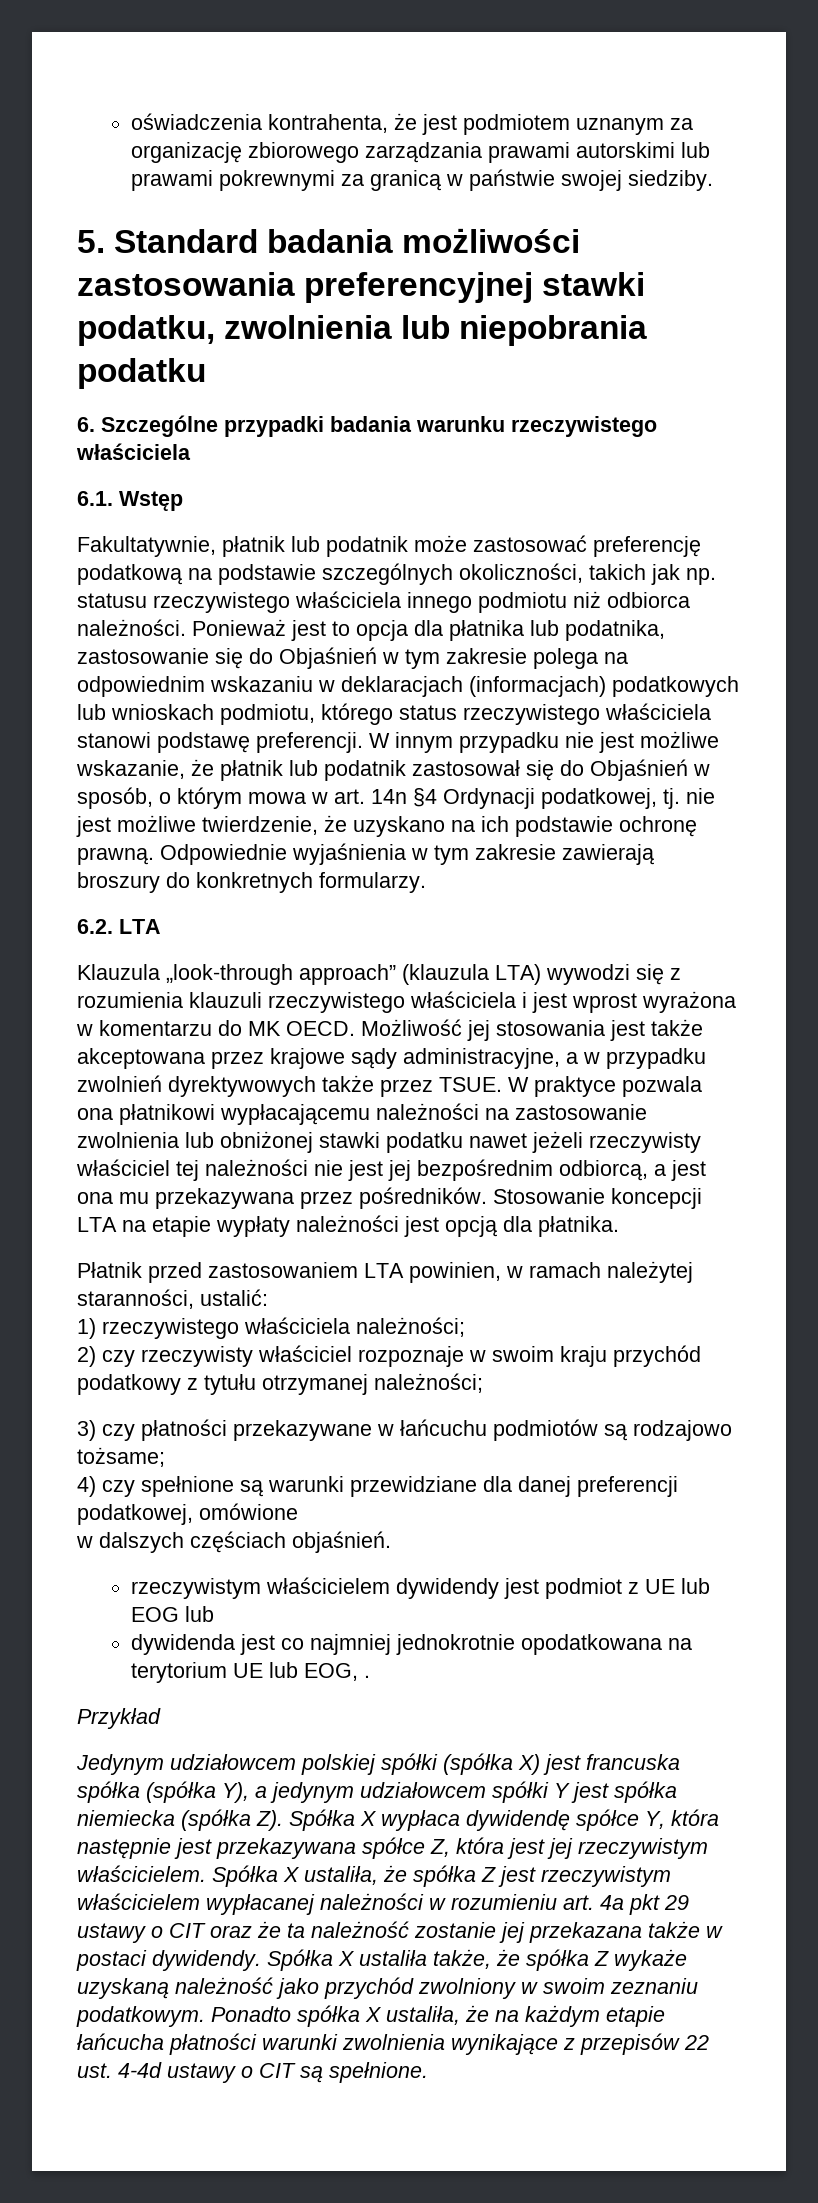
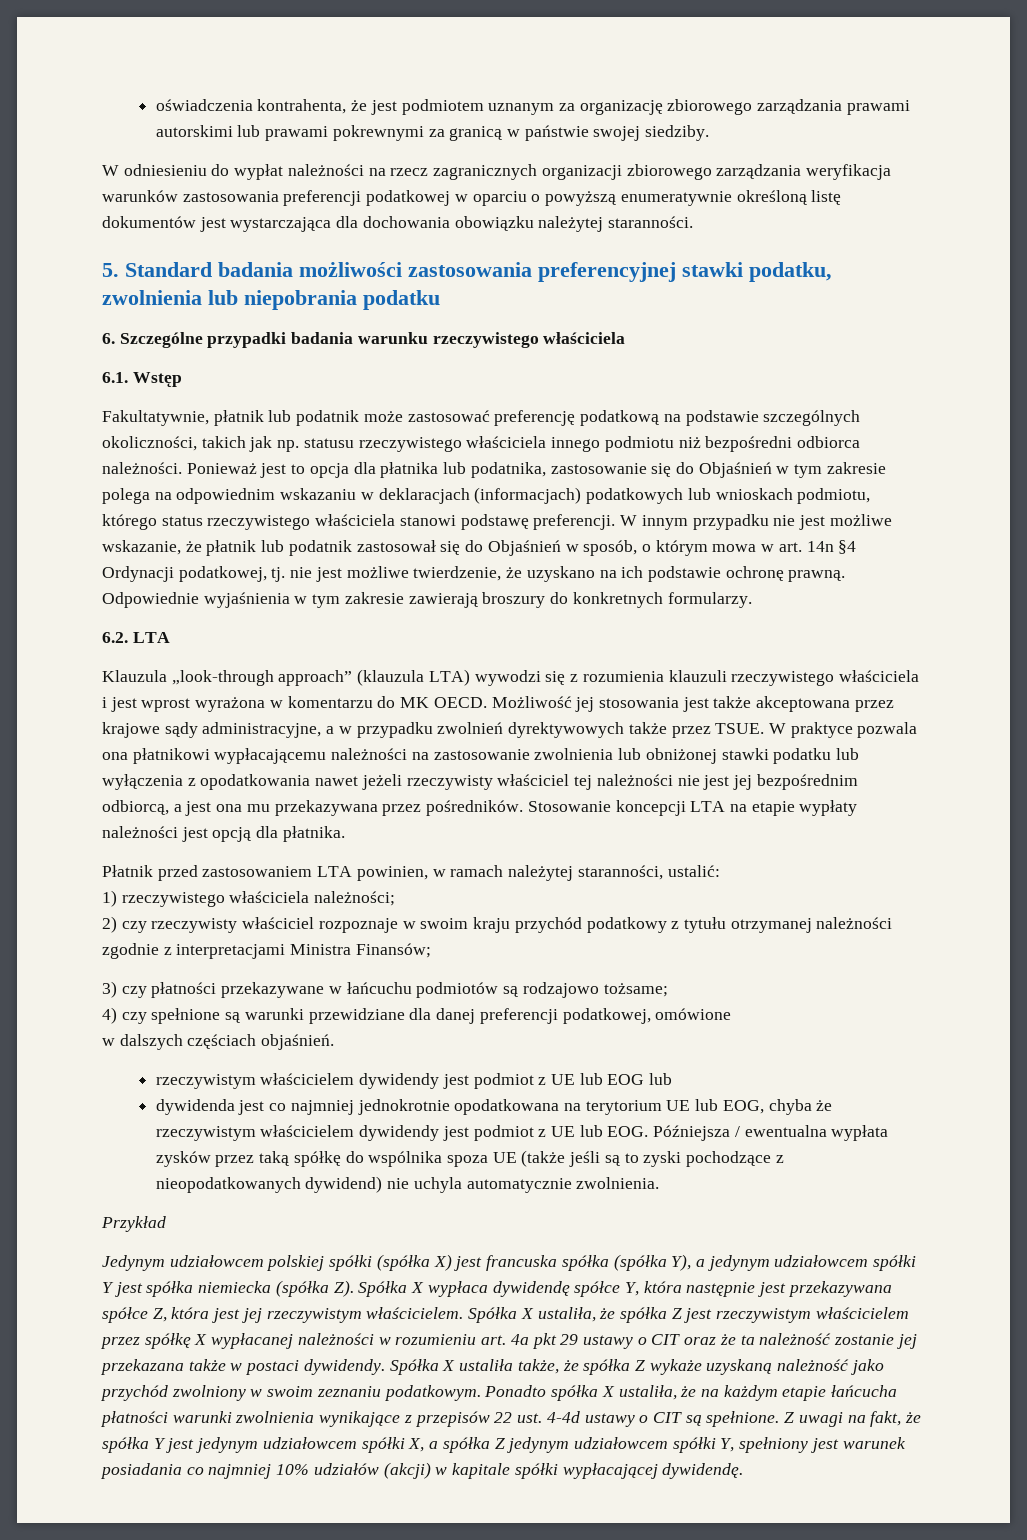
(714, 180) none -> [102,164,891,180] [102,190,842,206] [102,216,694,232] // W odniesieniu do wypłat należności na rzecz zagranicznych organizacji zbiorowego zarządzania weryfikacja warunków zastosowania preferencji podatkowej w oparciu o powyższą enumeratywnie określoną listę dokumentów jest wystarczająca dla dochowania obowiązku należytej staranności.
(601, 599) none -> [705,436,793,452] bezpośredni
(463, 1142) none -> [835,748,859,760] [102,774,311,790] lub wyłączenia z opodatkowania
[374,1373,483,1393] należności; -> [816,917,893,929] [102,943,431,959] należności zgodnie z interpretacjami Ministra Finansów;
[364,1675,371,1678] . -> [768,1099,833,1115] [155,1125,889,1141] [155,1150,784,1167] [155,1176,660,1193] chyba że rzeczywistym właścicielem dywidendy jest podmiot z UE lub EOG. Późniejsza / ewentualna wypłata zysków przez taką spółkę do wspólnika spoza UE (także jeśli są to zyski pochodzące z nieopodatkowanych dywidend) nie uchyla automatycznie zwolnienia.
(200, 1901) none -> [100,1333,208,1349] przez spółkę X
(428, 2072) none -> [784,1411,922,1427] [102,1437,906,1453] [100,1462,744,1479] Z uwagi na fakt, że spółka Y jest jedynym udziałowcem spółki X, a spółka Z jedynym udziałowcem spółki Y, spełniony jest warunek posiadania co najmniej 10% udziałów (akcji) w kapitale spółki wypłacającej dywidendę.

